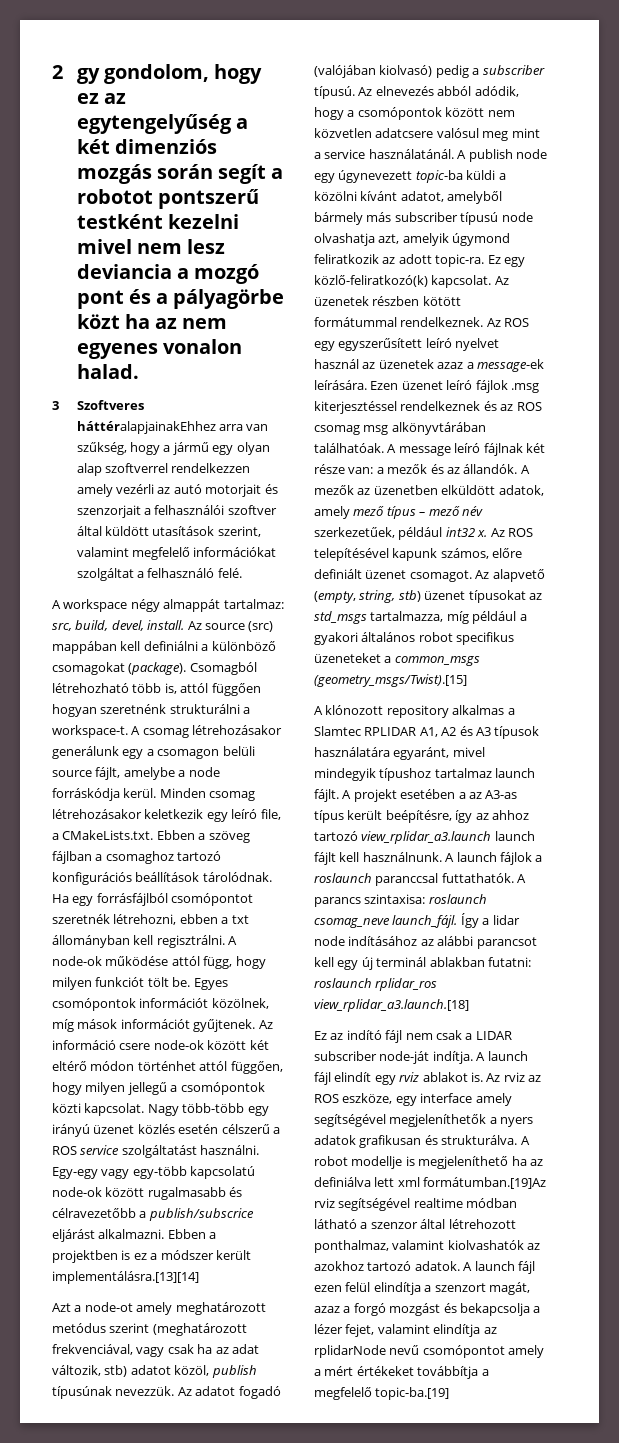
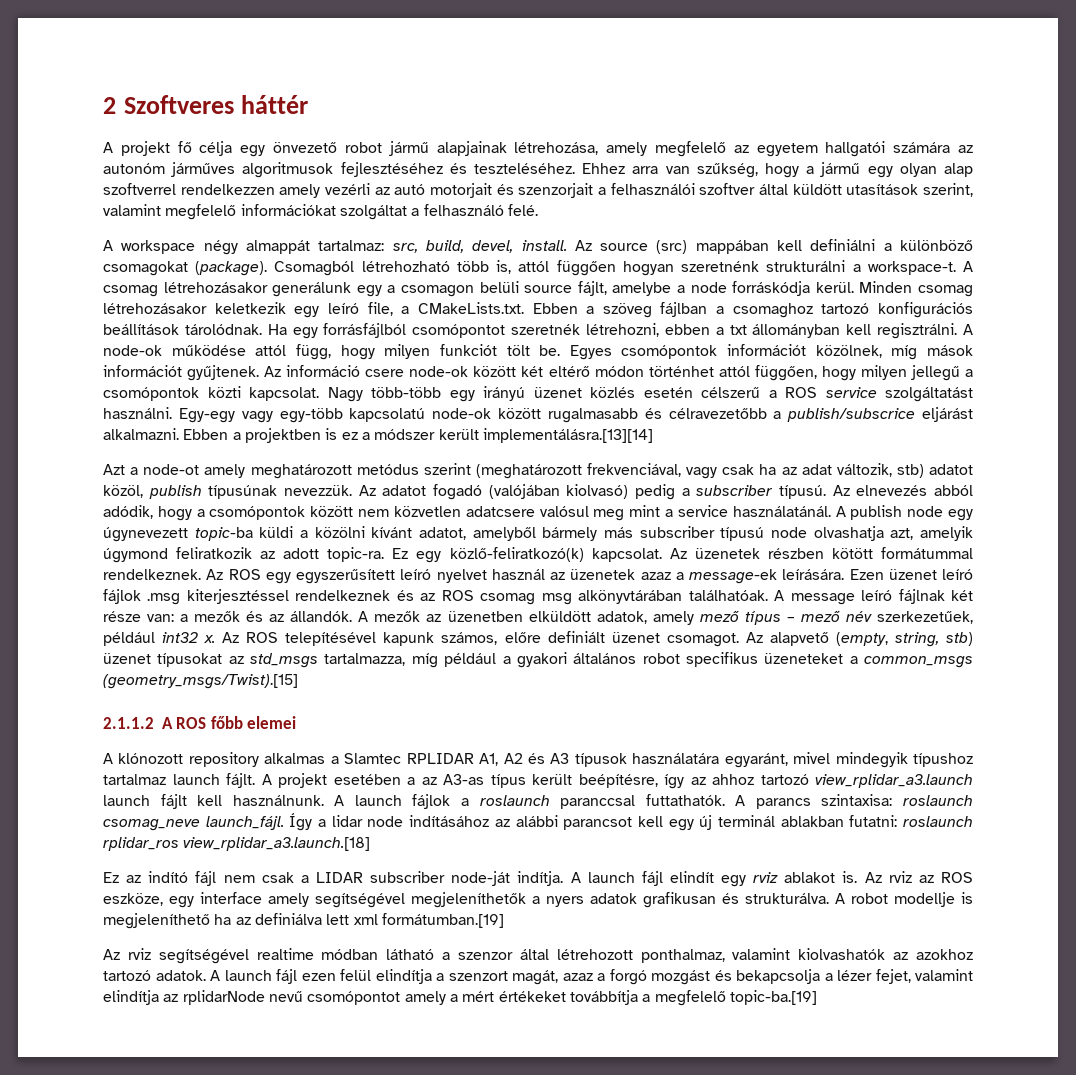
[76,64,263,84] [76,93,126,104] [76,114,248,134] [76,139,217,154] [76,164,284,184] [76,189,259,209] [76,214,239,229] [76,239,226,254] [76,264,260,284] [76,289,285,309] [76,314,228,329] [76,339,242,359] [76,364,139,379] [52,400,144,410] [76,421,216,434] gy gondolom, hogy ez az egytengelyűség a két dimenziós mozgás során segít a robotot pontszerű testként kezelni mivel nem lesz deviancia a mozgó pont és a pályagörbe közt ha az nem egyenes vonalon halad. // 3 Szoftveres háttéralapjainakEhhez -> [124,95,309,114] [103,141,973,157] [103,162,626,178] Szoftveres háttér // A projekt fő célja egy önvezető robot jármű alapjainak létrehozása, amely megfelelő az egyetem hallgatói számára az autonóm járműves algoritmusok fejlesztéséhez és teszteléséhez. Ehhez
(467, 680) none -> [103,716,297,729] // 2.1.1.2 A ROS főbb elemei
[423,1177,547,1189] formátumban.[19]Az -> [381,913,504,928] [103,949,120,960] formátumban.[19] // Az

